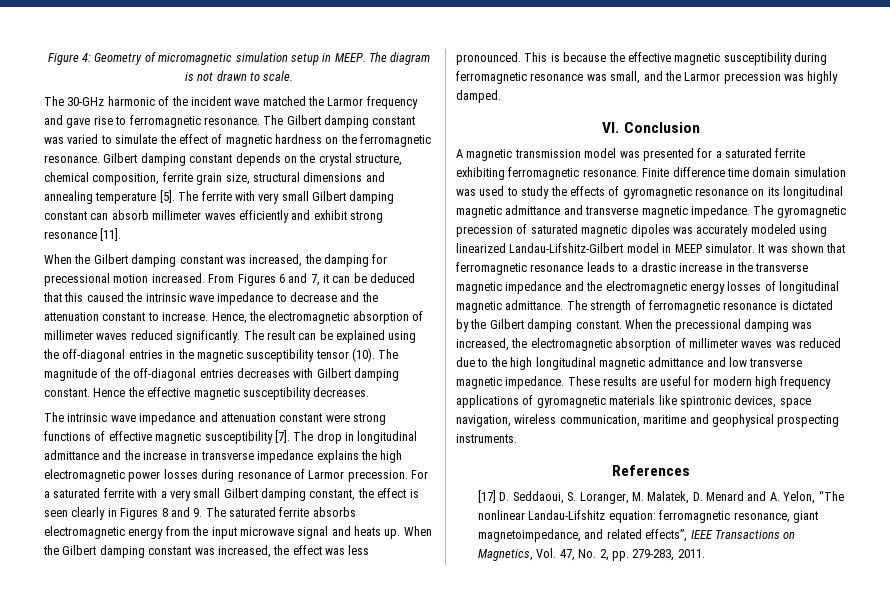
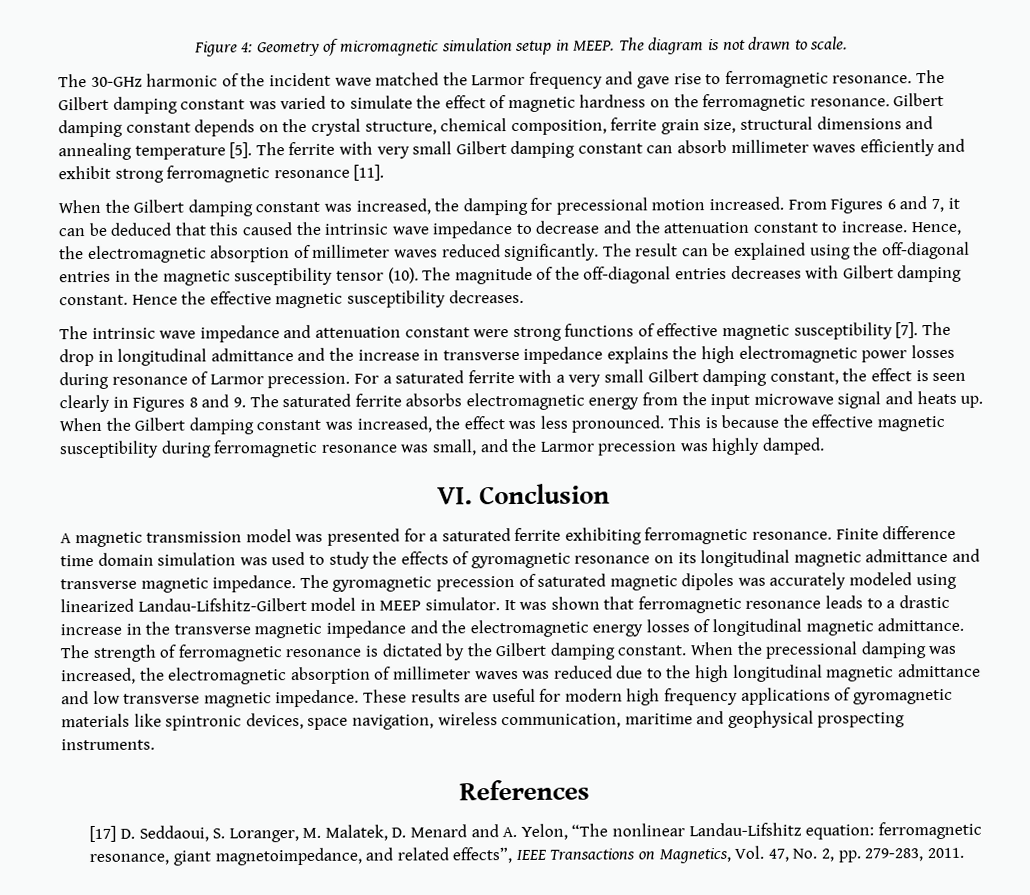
(383, 217) none -> [166,165,271,183] ferromagnetic

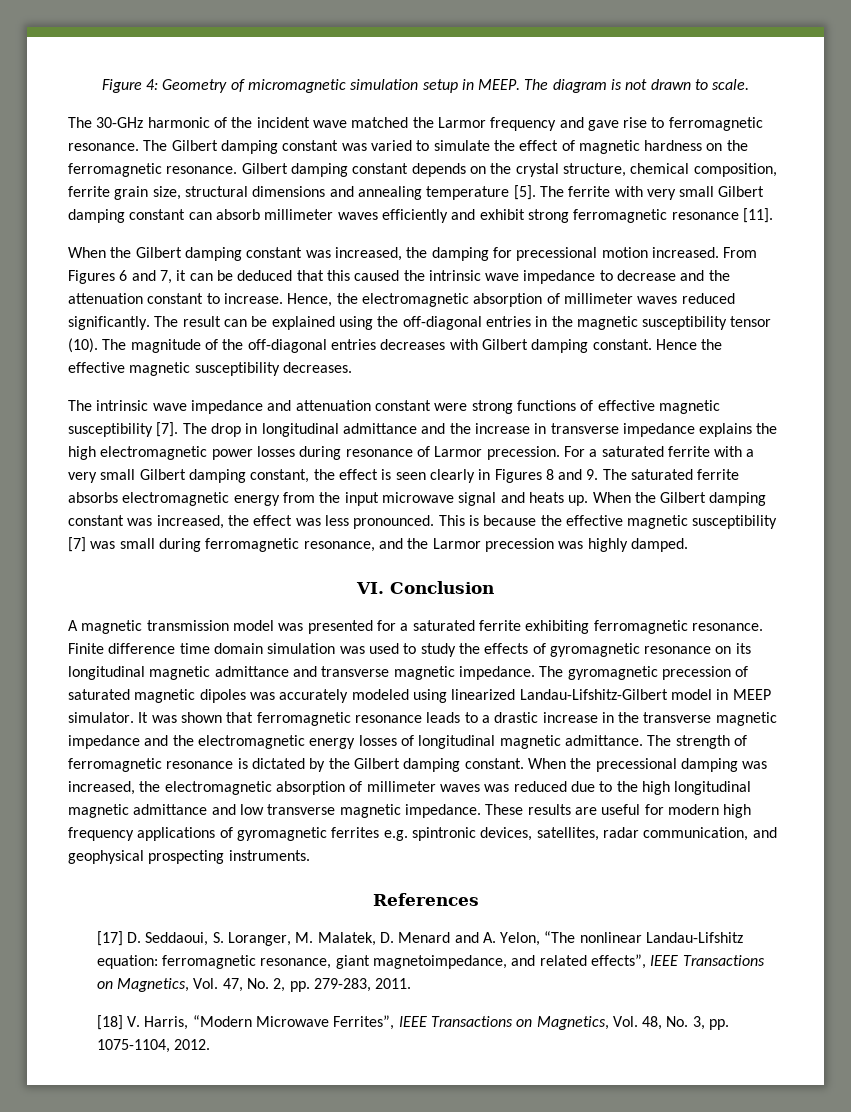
[160,439,477,458] during ferromagnetic resonance was small, -> [68,537,375,552] [7] was small during ferromagnetic resonance,
[61,712,693,731] materials like spintronic devices, space navigation, wireless communication, maritime -> [331,827,749,841] ferrites e.g. spintronic devices, satellites, radar communication,
(964, 853) none -> [96,1015,730,1030] [96,1039,210,1053] // [18] V. Harris, “Modern Microwave Ferrites”, IEEE Transactions on Magnetics, Vol. 48, No. 3, pp. 1075-1104, 2012.

